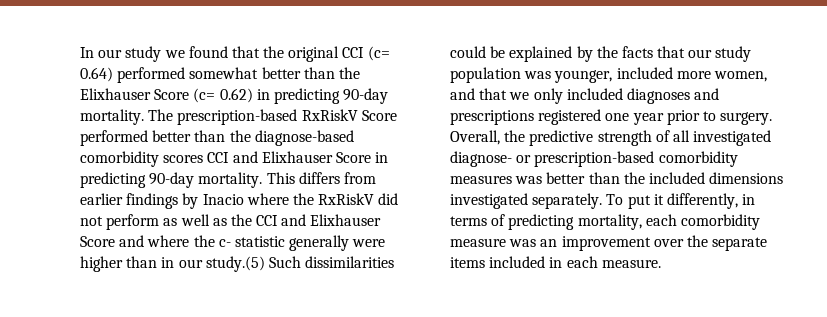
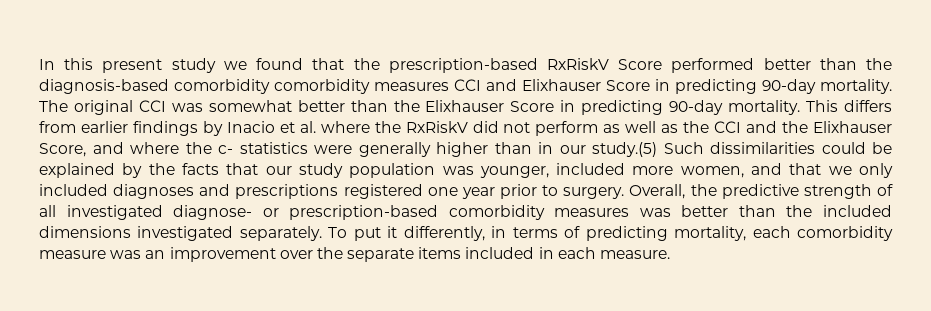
[98,49,123,58] our -> [64,58,163,73] this present
[288,46,390,62] [80,67,360,83] [80,88,389,104] [80,109,174,125] original CCI (c= 0.64) performed somewhat better than the Elixhauser Score (c= 0.62) in predicting 90-day mortality. The -> (380, 64) none
[254,130,354,146] [80,151,204,167] diagnose-based comorbidity scores -> [39,79,449,94] diagnosis-based comorbidity comorbidity measures
(263, 180) none -> [39,100,801,115] The original CCI was somewhat better than the Elixhauser Score in predicting 90-day mortality.
(244, 199) none -> [279,121,316,133] et al.
[310,214,382,226] [80,236,115,247] Elixhauser Score -> [782,121,893,133] [39,143,86,157] the Elixhauser Score,
[234,235,386,251] statistic generally were -> [239,142,431,157] statistics were generally

